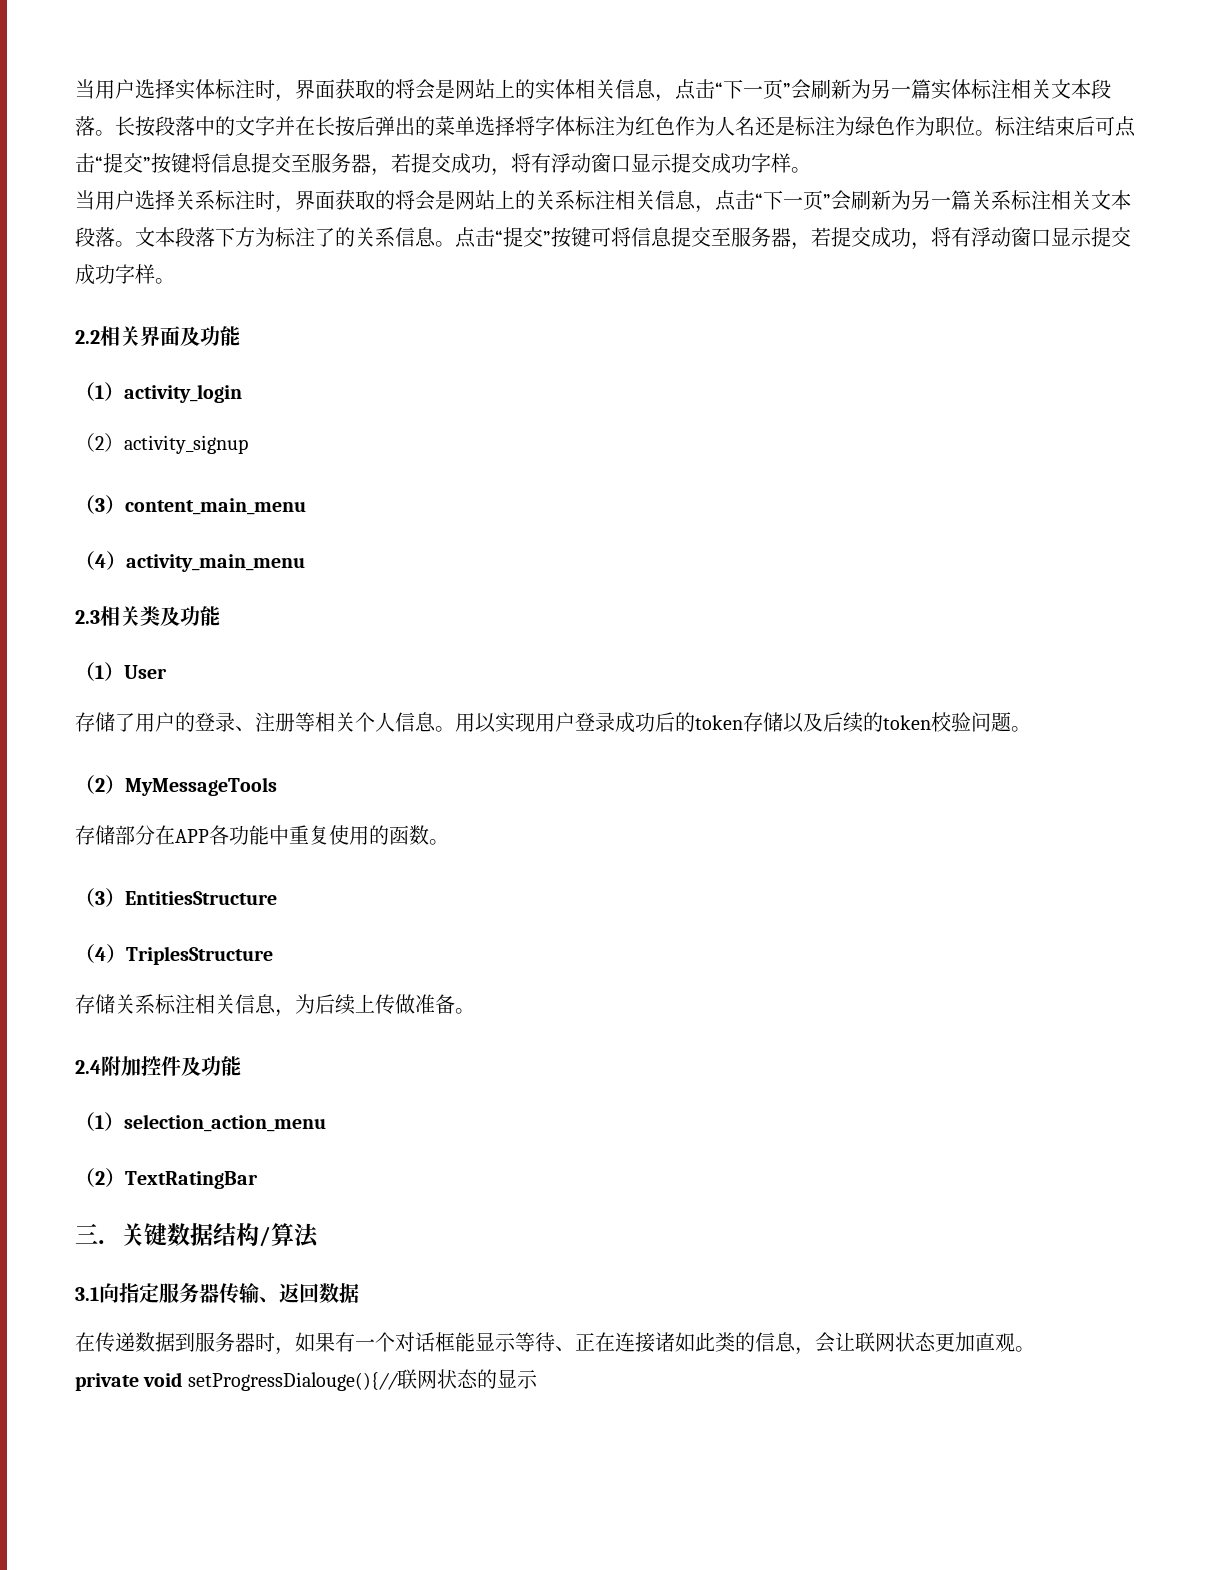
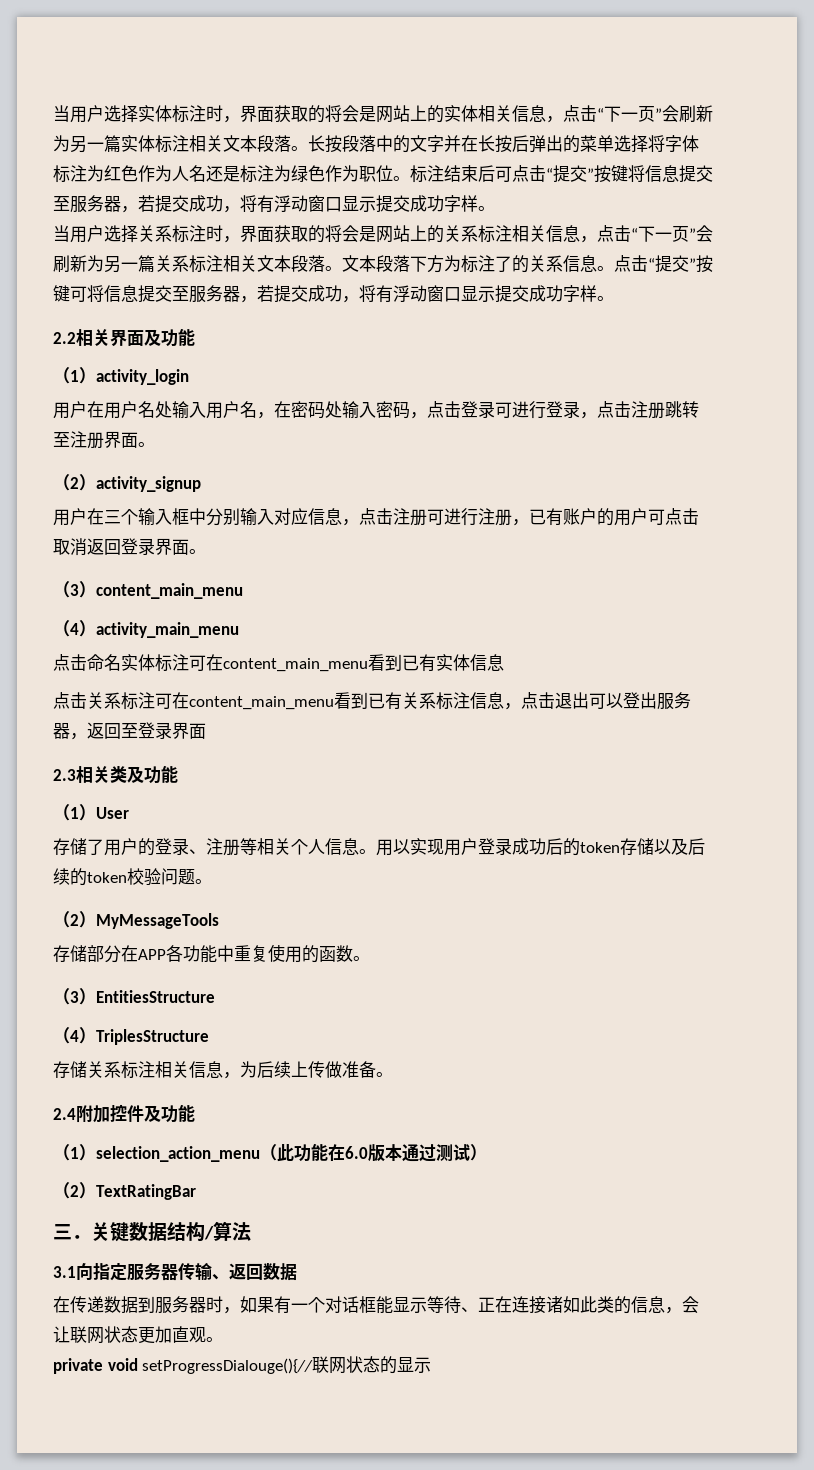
[75,433,248,454] （2）activity_signup -> [53,401,699,419] [53,431,155,449] [53,474,201,492] [53,508,699,526] [53,538,206,556] 用户在用户名处输入用户名，在密码处输入密码，点击登录可进行登录，点击注册跳转至注册界面。 // （2）activity_signup // 用户在三个输入框中分别输入对应信息，点击注册可进行注册，已有账户的用户可点击取消返回登录界面。
(305, 563) none -> [53,654,504,672] [53,692,691,710] [53,722,206,740] // 点击命名实体标注可在content_main_menu看到已有实体信息 // 点击关系标注可在content_main_menu看到已有关系标注信息，点击退出可以登出服务器，返回至登录界面
(326, 1123) none -> [260,1143,487,1162] （此功能在6.0版本通过测试）

